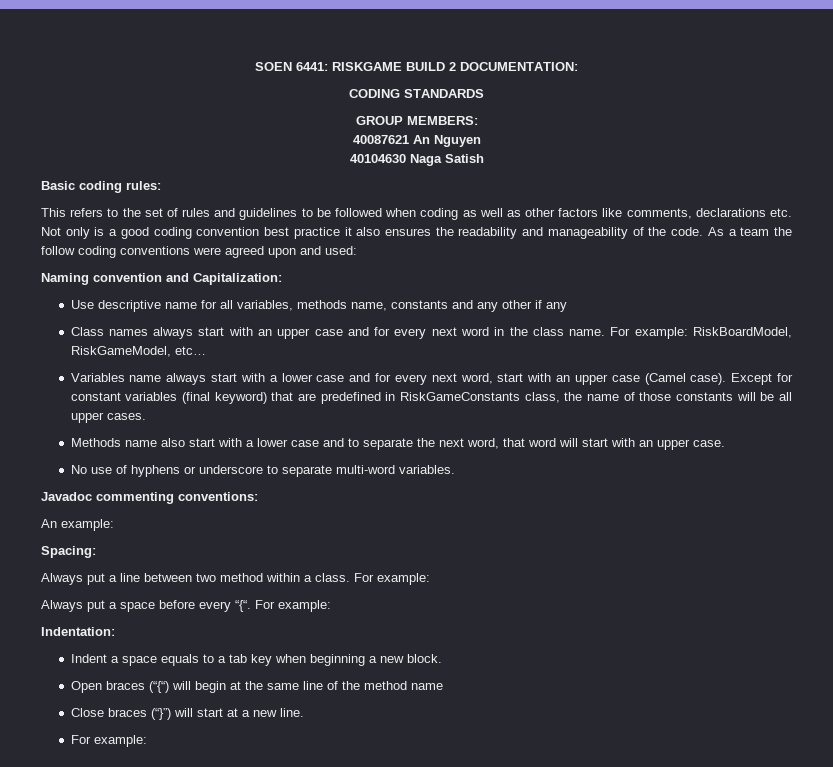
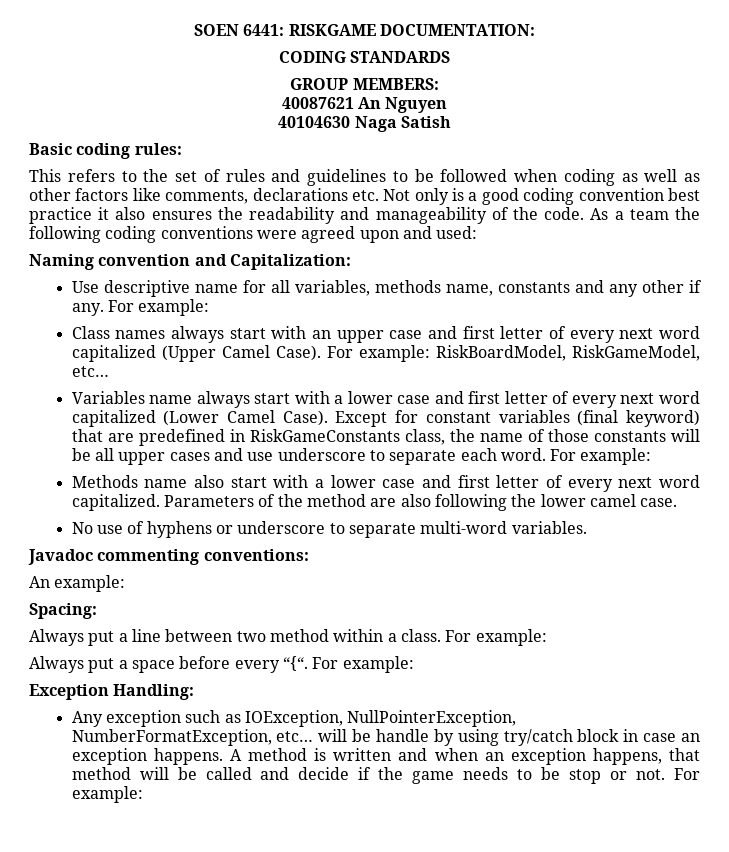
[406,62,456,71] BUILD 2 -> (376, 30) none
[41,246,75,255] follow -> [29,226,101,243] following
[545,302,567,312] any -> [71,299,210,316] any. For example:
[374,327,606,339] for every next word in the class name. -> [462,326,700,343] [71,345,321,362] first letter of every next word capitalized (Upper Camel Case).
[375,373,727,385] for every next word, start with an upper case (Camel case). -> [468,391,700,408] [71,410,328,427] first letter of every next word capitalized (Lower Camel Case).
[106,413,146,420] cases. -> [169,448,652,465] cases and use underscore to separate each word. For example:
[347,438,690,450] to separate the next word, that word will start with an upper -> [457,475,700,492] [71,494,636,511] first letter of every next word capitalized. Parameters of the method are also following the lower camel
[41,627,115,636] [70,654,442,666] [70,681,443,693] [70,708,304,720] Indentation: // Indent a space equals to a tab key when beginning a new block. // Open braces (“{“) will begin at the same line of the method name // Close braces (“}”) will start at a new line. // -> [29,684,195,700] [71,710,517,727] [71,729,700,746] [71,748,700,765] [71,767,666,784] Exception Handling: // Any exception such as IOException, NullPointerException, NumberFormatException, etc… will be handle by using try/catch block in case an exception happens. A method is written and when an exception happens, that method will be called and decide if the game needs to be stop or not.

